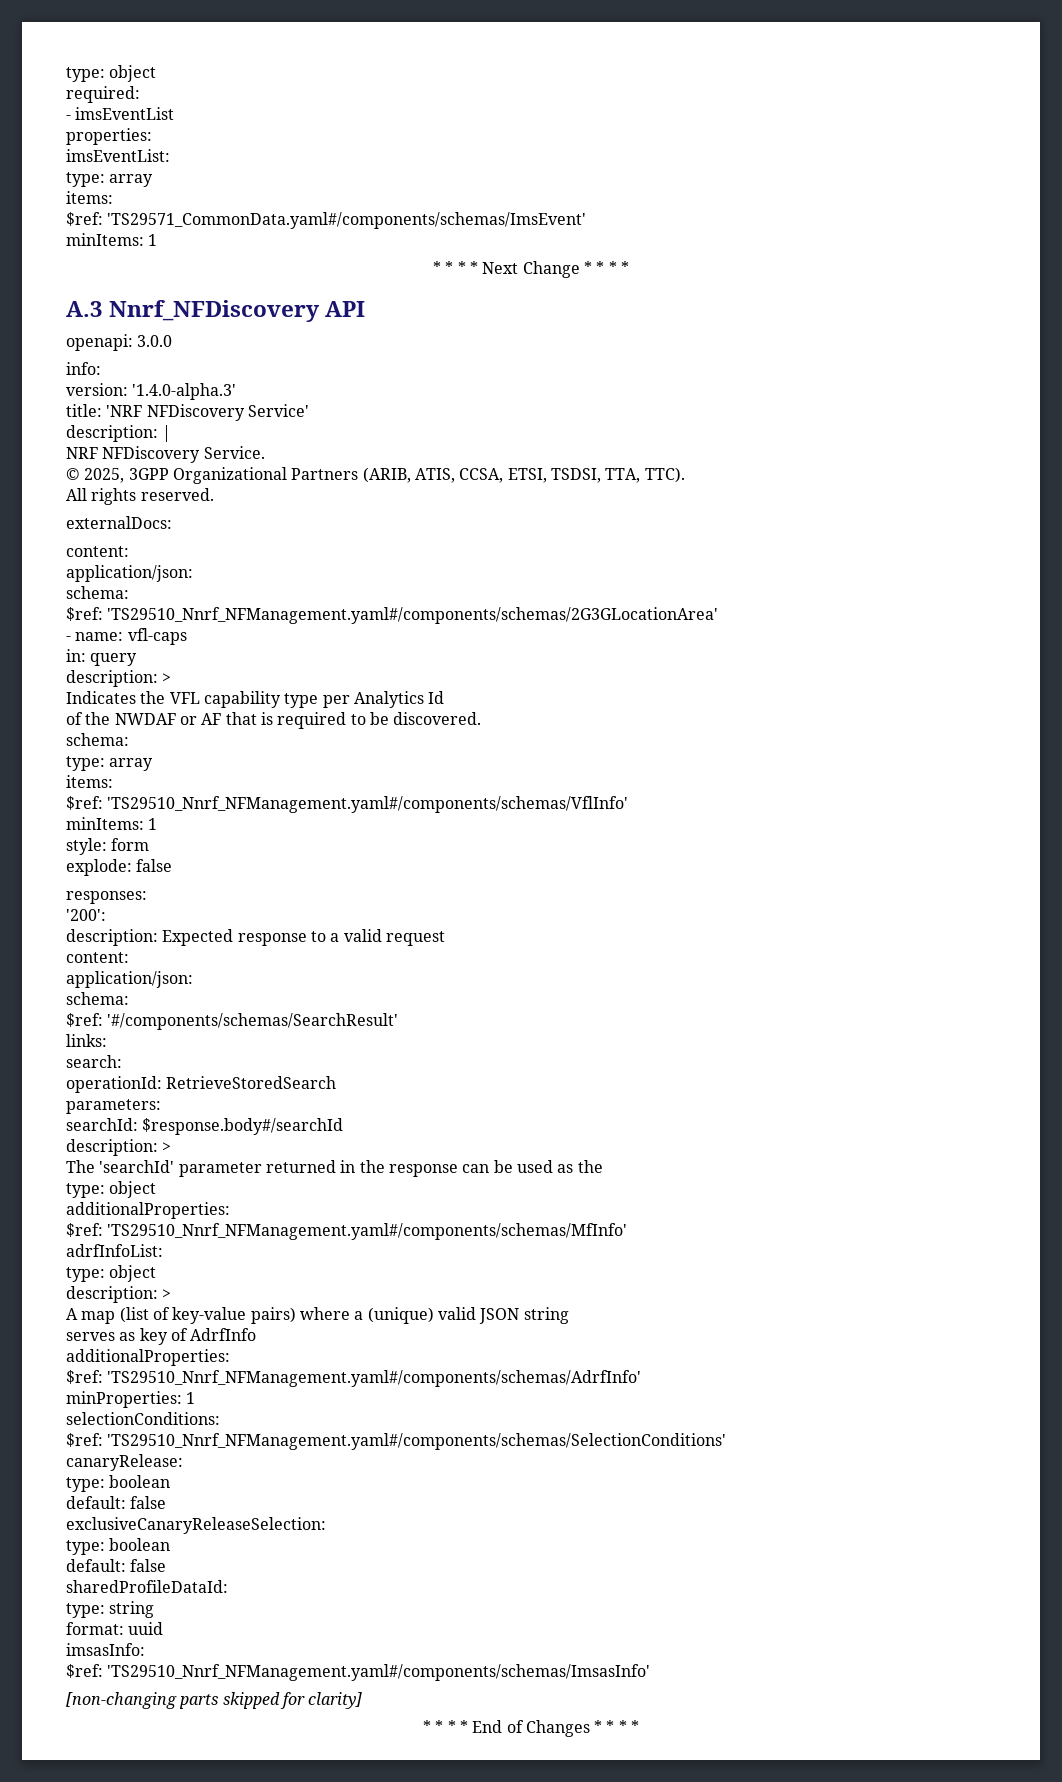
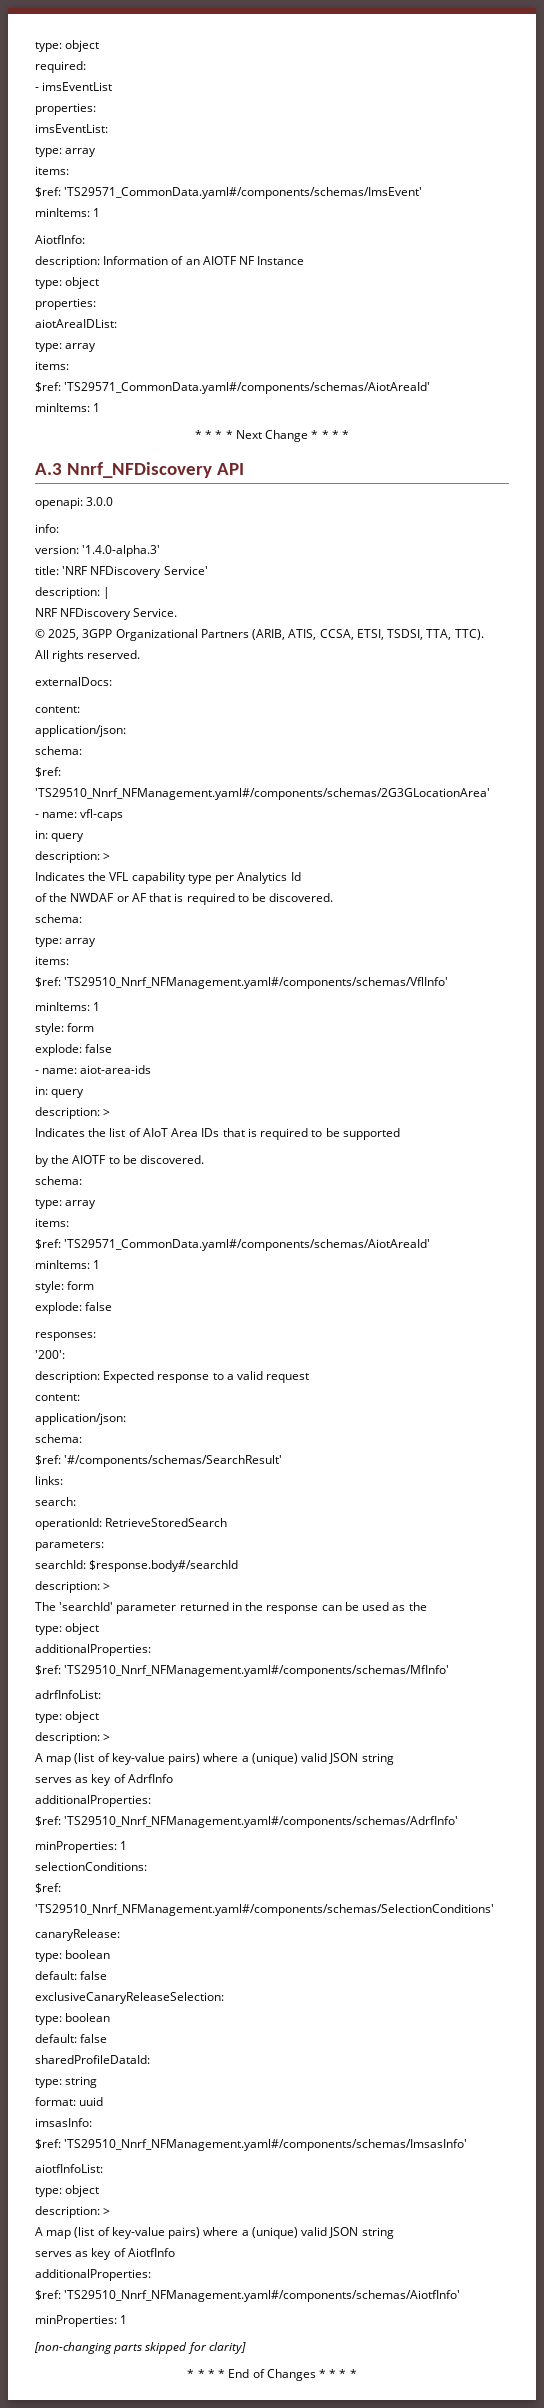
(158, 240) none -> [35,235,85,244] [35,256,305,268] [35,277,100,289] [35,298,96,310] [35,319,117,328] [35,342,97,352] [35,361,69,370] [35,382,431,394] [35,403,101,412] // AiotfInfo: // description: Information of an AIOTF NF Instance // type: object // properties: // aiotAreaIDList: // type: array // items: // $ref: 'TS29571_CommonData.yaml#/components/schemas/AiotAreaId' // minItems: 1
(173, 865) none -> [35,1065,152,1074] [35,1086,85,1098] [35,1107,111,1119] [35,1128,400,1140] [35,1155,205,1167] [35,1176,82,1185] [35,1199,97,1209] [35,1218,69,1227] [35,1239,431,1251] [35,1260,101,1269] [35,1281,95,1293] [35,1302,113,1314] // - name: aiot-area-ids // in: query // description: > // Indicates the list of AIoT Area IDs that is required to be supported // by the AIOTF to be discovered. // schema: // type: array // items: // $ref: 'TS29571_CommonData.yaml#/components/schemas/AiotAreaId' // minItems: 1 // style: form // explode: false
(651, 1672) none -> [35,2164,103,2173] [35,2185,100,2197] [35,2206,111,2218] [35,2227,394,2239] [35,2248,175,2260] [35,2269,151,2281] [35,2290,461,2302] [35,2315,128,2327] // aiotfInfoList: // type: object // description: > // A map (list of key-value pairs) where a (unique) valid JSON string // serves as key of AiotfInfo // additionalProperties: // $ref: 'TS29510_Nnrf_NFManagement.yaml#/components/schemas/AiotfInfo' // minProperties: 1

